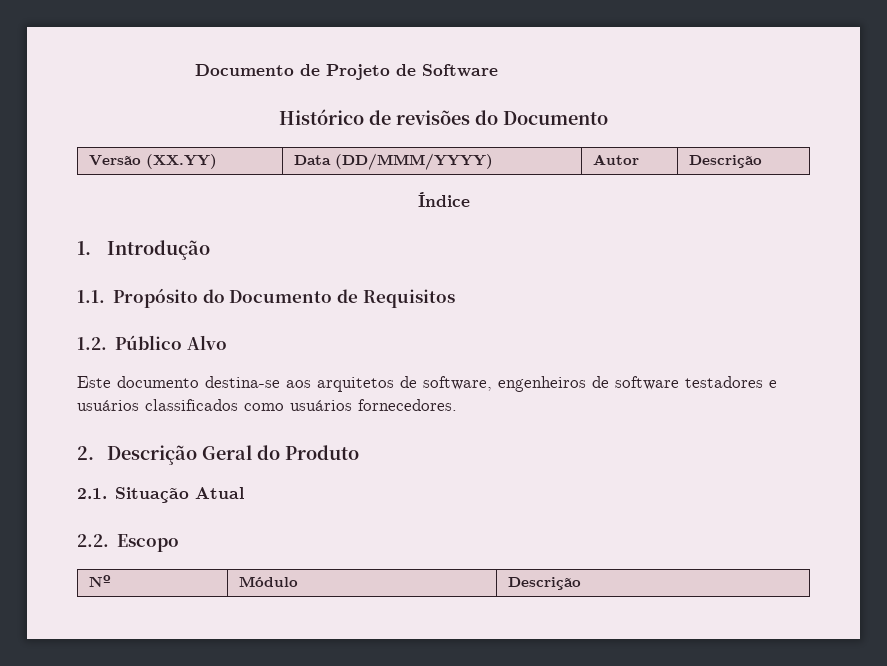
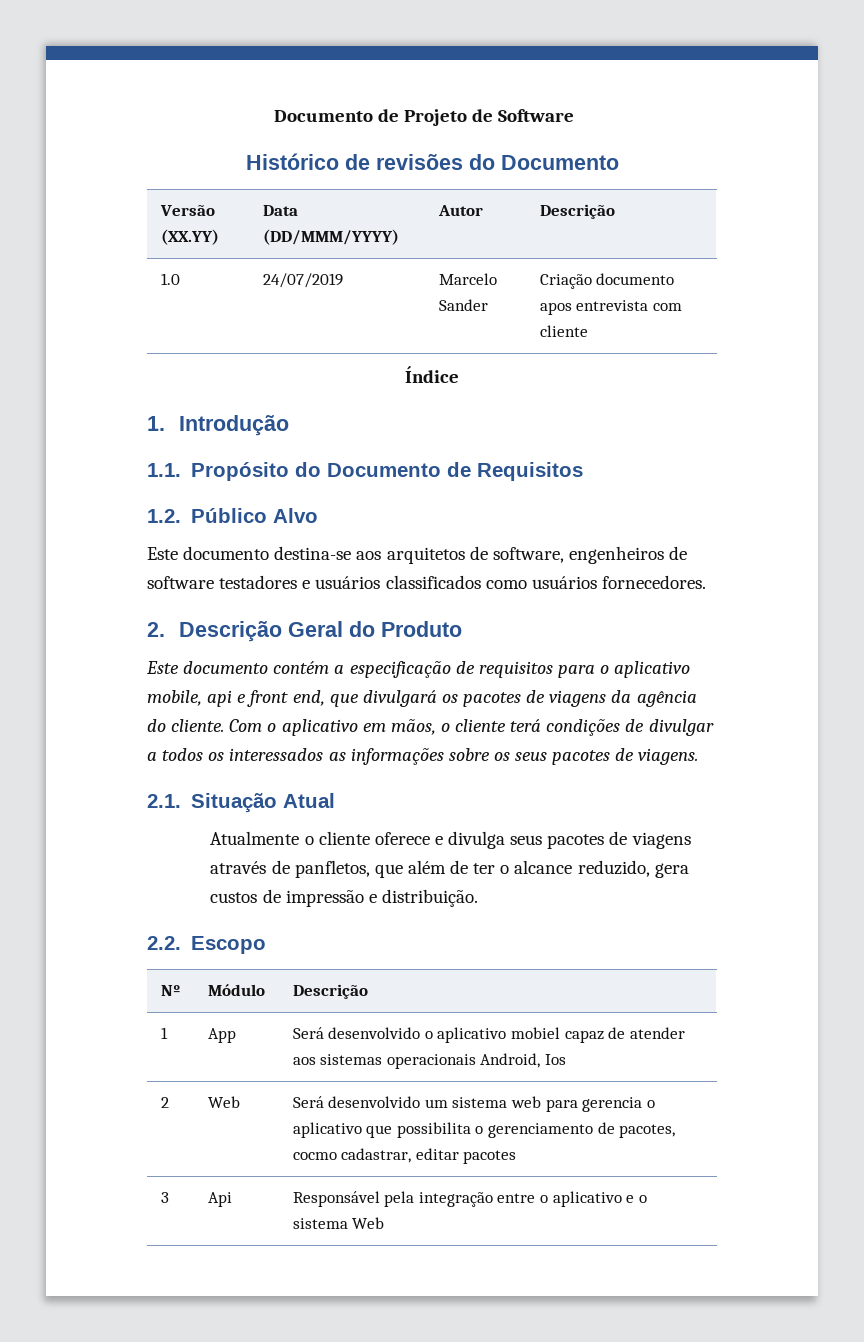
(763, 161) none -> [160,273,180,285] [262,273,343,288] [438,273,497,285] [438,299,488,311] [539,273,675,289] [539,300,682,315] [539,325,588,337] // 1.0 | 24/07/2019 | Marcelo Sander | Criação documento apos entrevista com cliente
[77,487,245,503] 2.1. Situação Atual -> [146,660,691,678] [147,690,697,707] [147,718,714,736] [147,747,699,765] [147,793,335,813] [210,831,691,849] [210,860,689,878] [210,889,478,907] Este documento contém a especificação de requisitos para o aplicativo mobile, api e front end, que divulgará os pacotes de viagens da agência do cliente. Com o aplicativo em mãos, o cliente terá condições de divulgar a todos os interessados as informações sobre os seus pacotes de viagens. // 2.1. Situação Atual // Atualmente o cliente oferece e divulga seus pacotes de viagens através de panfletos, que além de ter o alcance reduzido, gera custos de impressão e distribuição.
(582, 583) none -> [160,1027,168,1039] [207,1028,236,1043] [292,1027,685,1043] [292,1053,566,1069] [160,1097,169,1108] [207,1096,240,1108] [292,1096,655,1112] [292,1122,676,1138] [292,1148,517,1164] [160,1192,169,1203] [207,1192,232,1207] [292,1191,647,1207] [292,1217,385,1229] // 1 | App | Será desenvolvido o aplicativo mobiel capaz de atender aos sistemas operacionais Android, Ios // 2 | Web | Será desenvolvido um sistema web para gerencia o aplicativo que possibilita o gerenciamento de pacotes, cocmo cadastrar, editar pacotes // 3 | Api | Responsável pela integração entre o aplicativo e o sistema Web

